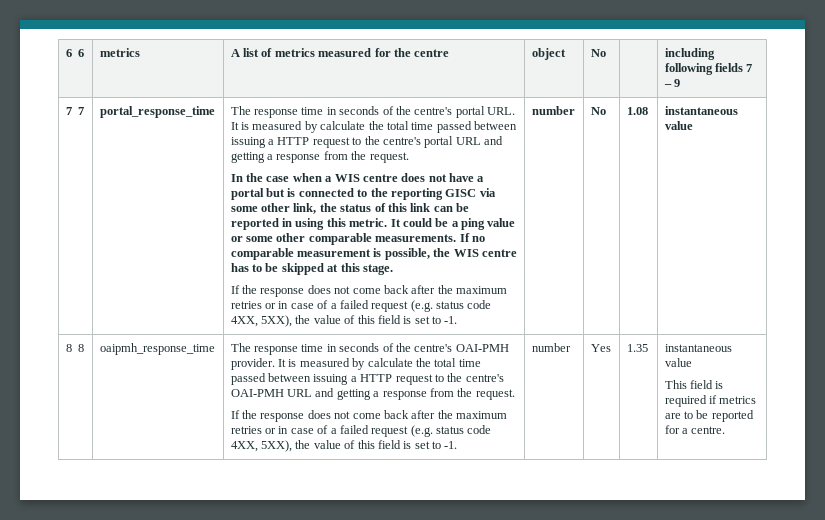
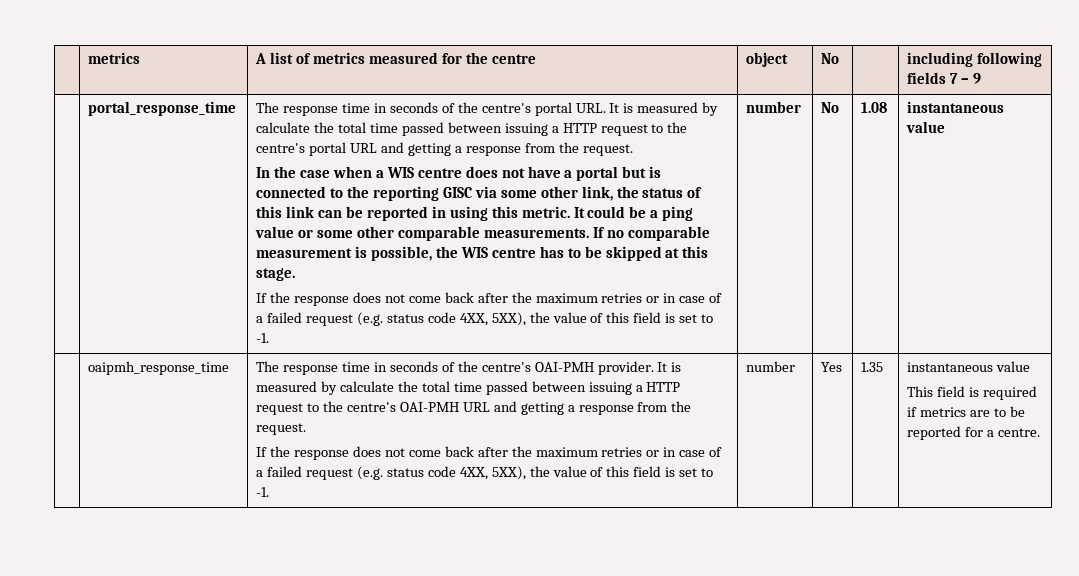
[65,49,84,57] 6 6 -> (88, 58) none
[65,107,84,115] 7 7 -> (982, 78) none
[65,344,84,352] 8 8 -> (946, 127) none

